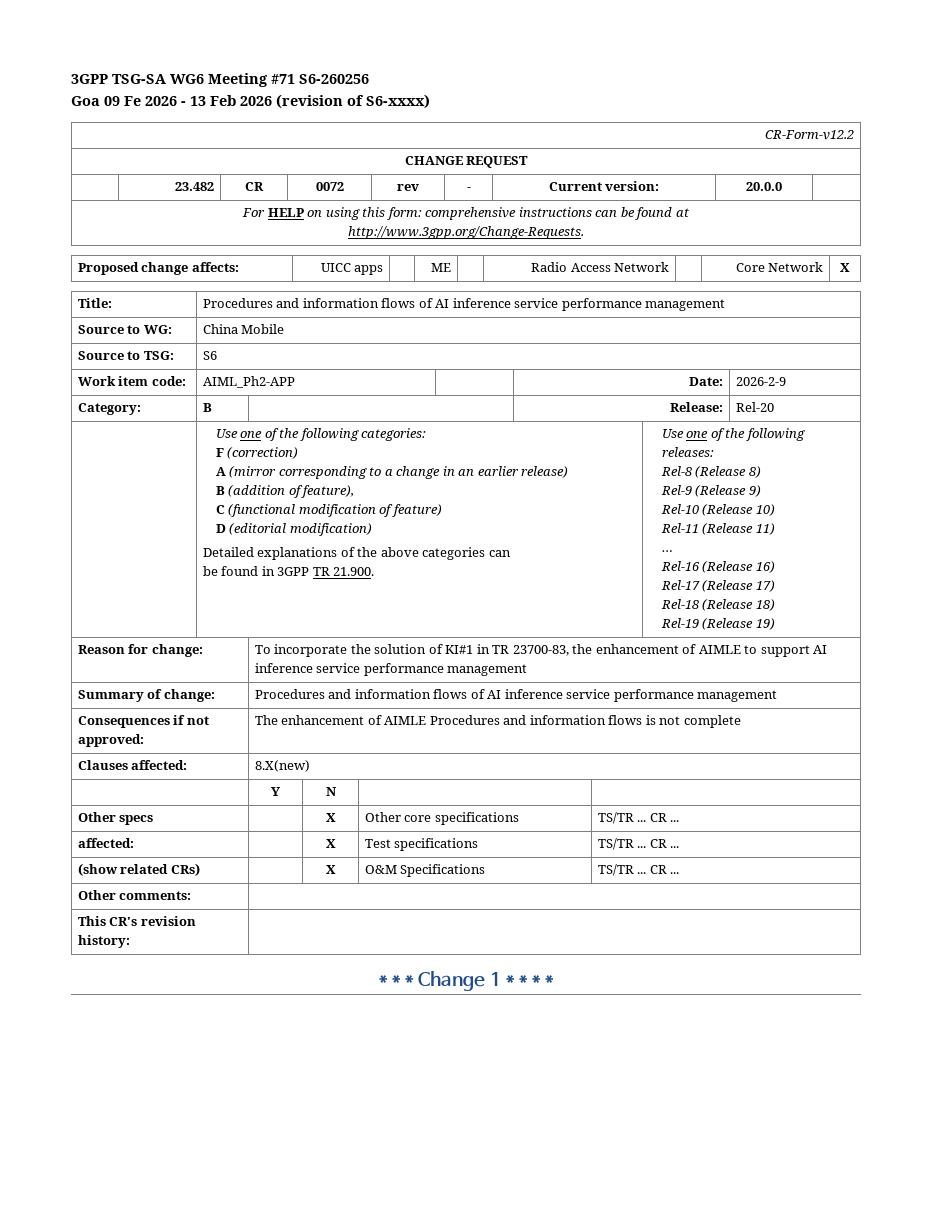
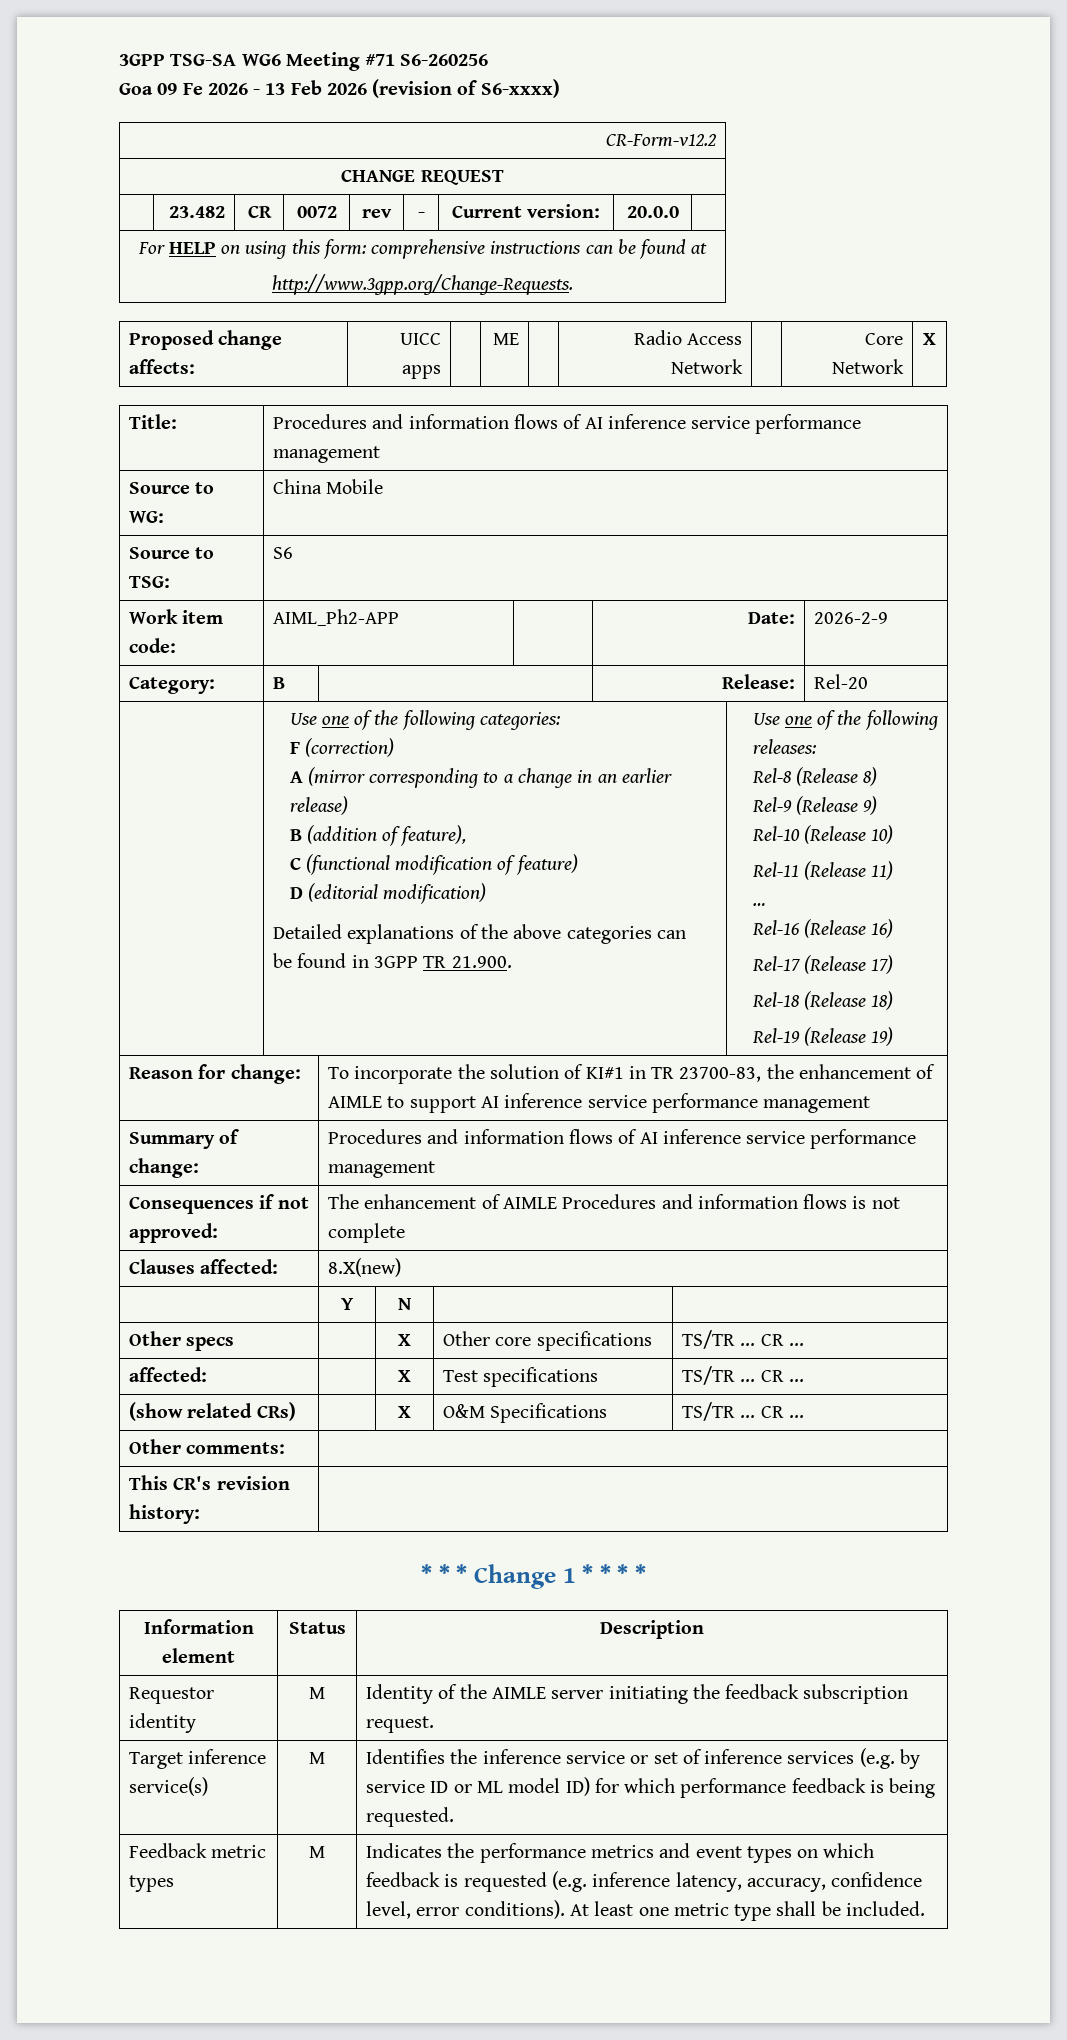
(553, 980) none -> [143,1619,254,1634] [162,1648,235,1663] [288,1622,346,1634] [600,1620,704,1639] [129,1687,215,1704] [129,1713,197,1733] [309,1687,325,1699] [366,1684,909,1704] [366,1716,435,1733] [129,1749,267,1769] [129,1777,209,1796] [309,1752,325,1764] [366,1748,920,1769] [366,1777,936,1798] [366,1807,455,1827] [129,1843,267,1858] [129,1875,175,1892] [309,1846,325,1858] [366,1843,875,1863] [366,1871,923,1892] [366,1900,925,1921] // Information element | Status | Description // Requestor identity | M | Identity of the AIMLE server initiating the feedback subscription request. // Target inference service(s) | M | Identifies the inference service or set of inference services (e.g. by service ID or ML model ID) for which performance feedback is being requested. // Feedback metric types | M | Indicates the performance metrics and event types on which feedback is requested (e.g. inference latency, accuracy, confidence level, error conditions). At least one metric type shall be included.

